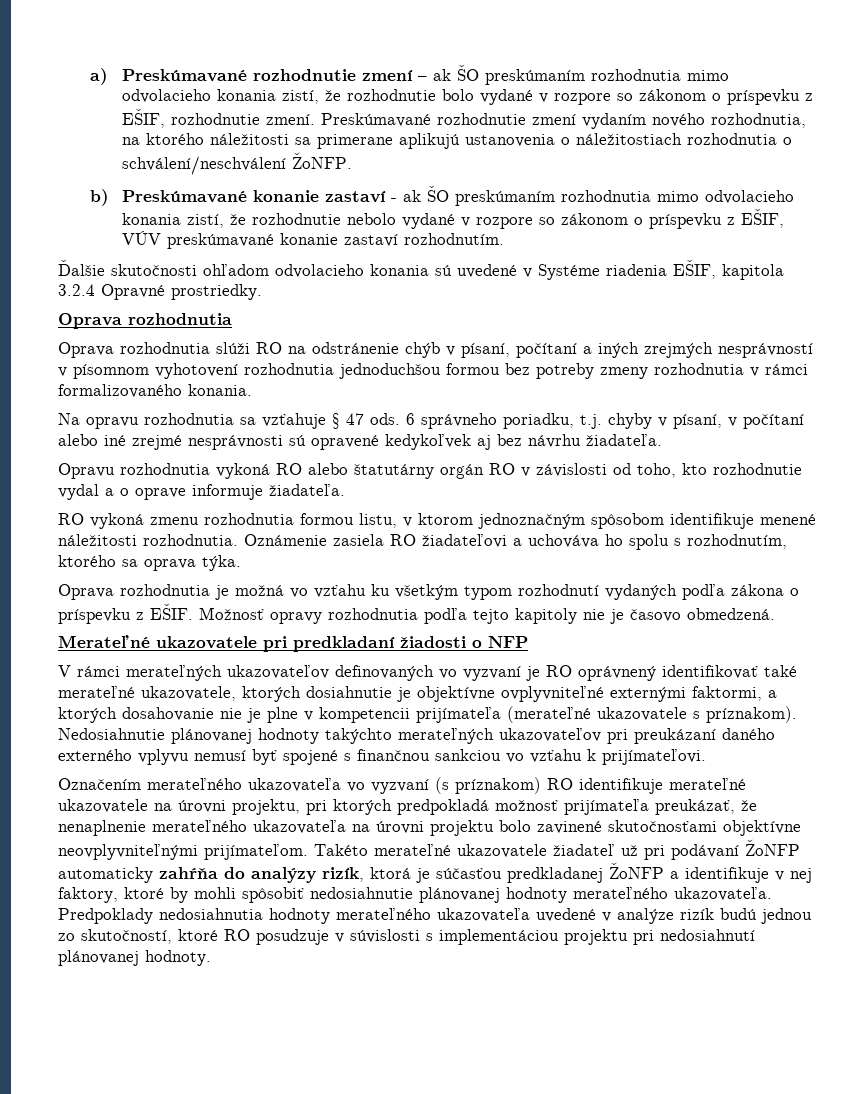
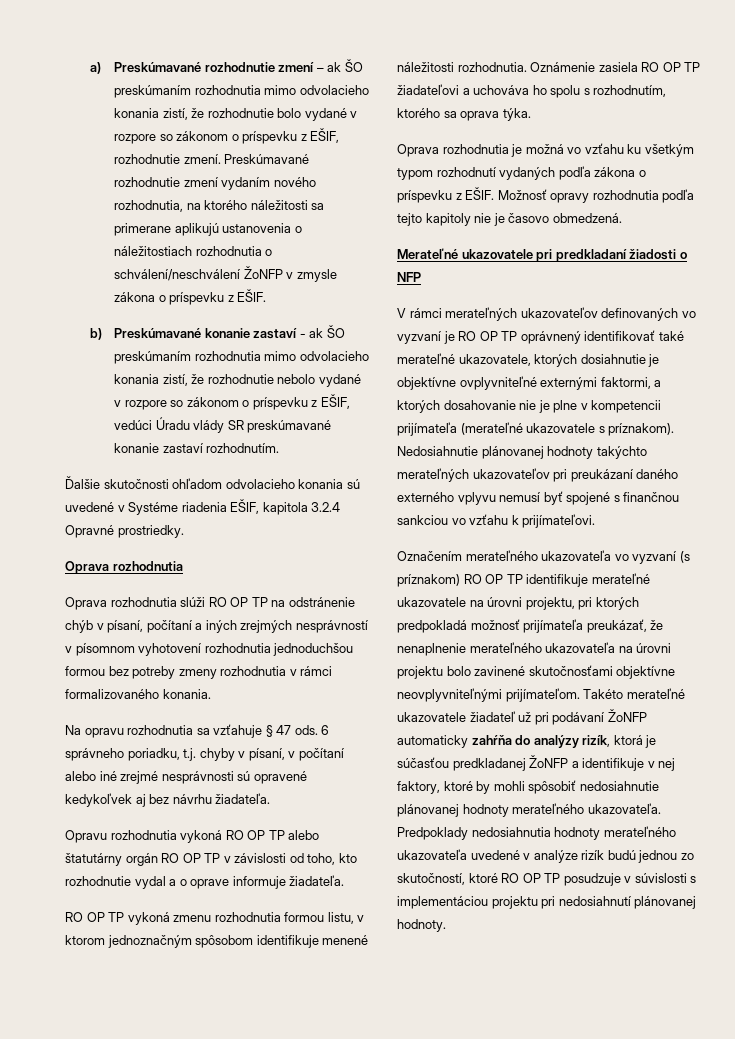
[292,152,353,169] ŽoNFP. -> [243,266,337,282] [114,289,267,305] ŽoNFP v zmysle zákona o príspevku z EŠIF.
[122,231,162,245] VÚV -> [114,417,244,433] vedúci Úradu vlády SR
(282, 348) none -> [230,597,268,607] OP TP
(302, 469) none -> [247,830,285,840] OP TP
(515, 469) none -> [182,853,221,863] OP TP
(84, 519) none -> [86,912,125,922] OP TP
(416, 540) none -> [662,62,701,72] OP TP
(572, 671) none -> [479,331,518,341] OP TP
(573, 784) none -> [485,574,523,584] OP TP
(250, 935) none -> [522,873,561,883] OP TP

